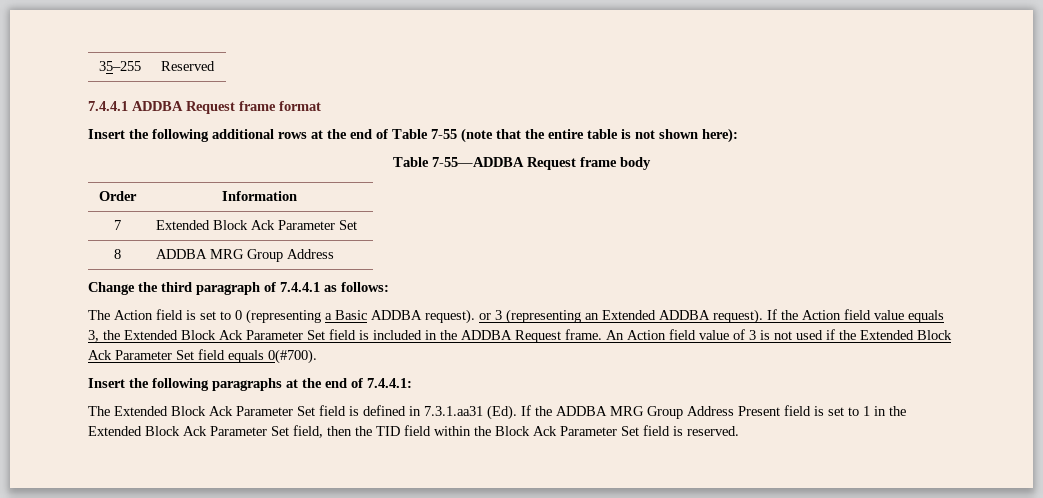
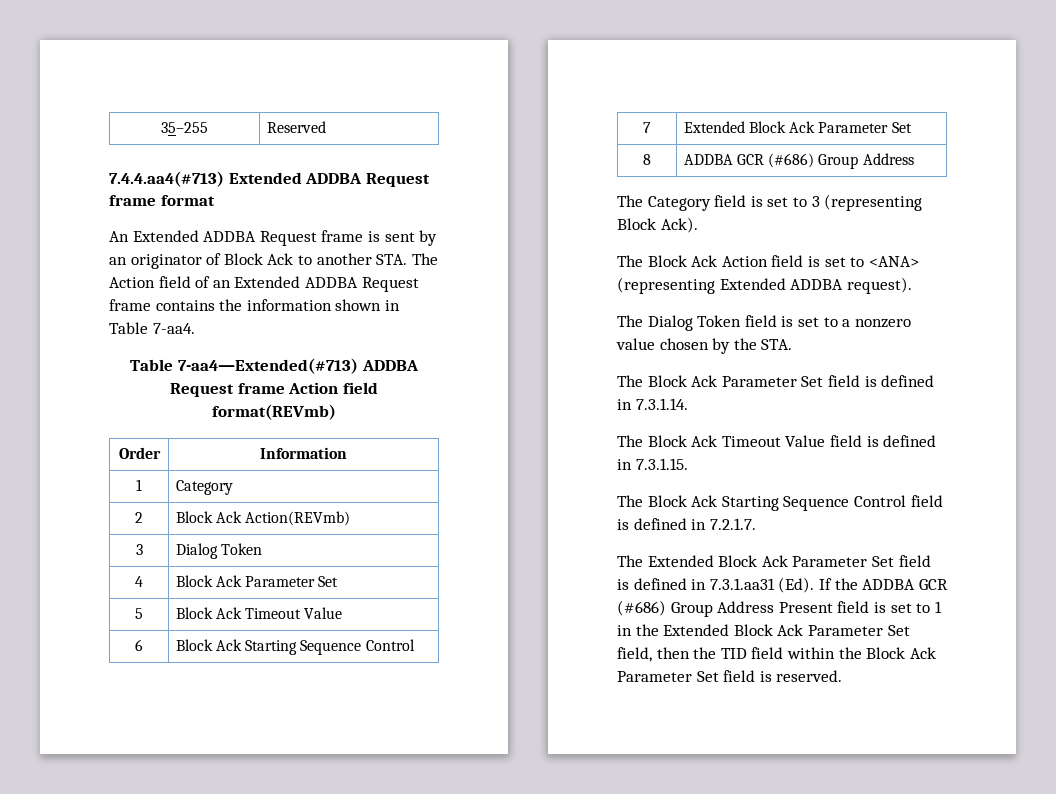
[88,101,128,111] 7.4.4.1 -> [109,171,302,187] 7.4.4.aa4(#713) Extended
[88,128,738,143] [393,157,651,170] [99,191,137,201] [222,191,297,201] Insert the following additional rows at the end of Table 7-55 (note that the entire table is not shown here): // Table 7-55—ADDBA Request frame body // Order | Information -> [109,230,438,246] [109,253,438,269] [109,276,419,292] [109,299,400,311] [109,322,195,334] [130,358,419,374] [170,382,378,397] [212,404,336,420] [118,447,161,459] [260,447,347,459] [136,479,142,491] [175,480,233,495] [135,512,143,523] [175,511,351,526] [135,544,143,555] [175,543,263,559] [135,576,143,587] [175,575,339,587] [135,608,143,619] [175,607,343,619] [135,639,143,651] [175,639,415,655] An Extended ADDBA Request frame is sent by an originator of Block Ack to another STA. The Action field of an Extended ADDBA Request frame contains the information shown in Table 7-aa4. // Table 7-aa4—Extended(#713) ADDBA Request frame Action field format(REVmb) // Order | Information // 1 | Category // 2 | Block Ack Action(REVmb) // 3 | Dialog Token // 4 | Block Ack Parameter Set // 5 | Block Ack Timeout Value // 6 | Block Ack Starting Sequence Control
[210,249,245,259] MRG -> [737,153,815,168] GCR (#686)
[88,282,389,295] [88,310,110,320] Change the third paragraph of 7.4.4.1 as follows: // The -> [617,194,923,211] [617,217,698,233] [617,255,718,267] The Category field is set to 3 (representing Block Ack). // The Block Ack
[235,309,944,324] [88,329,952,343] [88,349,317,364] [88,378,412,391] 0 (representing a Basic ADDBA request). or 3 (representing an Extended ADDBA request). If the Action field value equals 3, the Extended Block Ack Parameter Set field is included in the ADDBA Request frame. An Action field value of 3 is not used if the Extended Block Ack Parameter Set field equals 0(#700). // Insert the following paragraphs at the end of 7.4.4.1: -> [868,256,919,267] [617,277,912,294] [617,315,911,331] [616,338,793,354] [617,375,935,387] [617,398,688,410] [617,435,937,447] [617,458,688,470] [617,495,943,511] [617,518,756,530] <ANA> (representing Extended ADDBA request). // The Dialog Token field is set to a nonzero value chosen by the STA. // The Block Ack Parameter Set field is defined in 7.3.1.14. // The Block Ack Timeout Value field is defined in 7.3.1.15. // The Block Ack Starting Sequence Control field is defined in 7.2.1.7.
[610,406,644,416] MRG -> [918,579,948,590] [617,600,666,616] GCR (#686)

